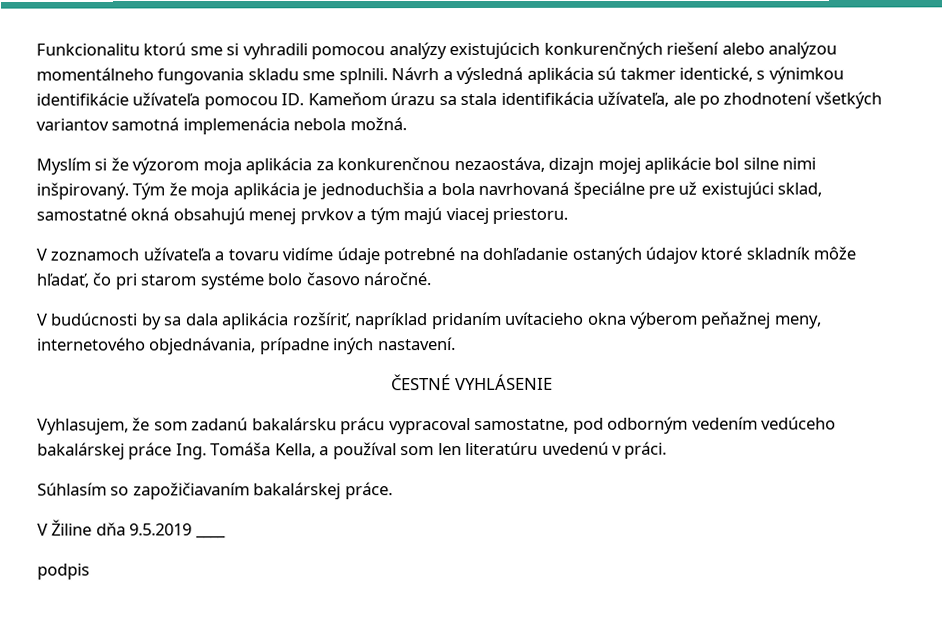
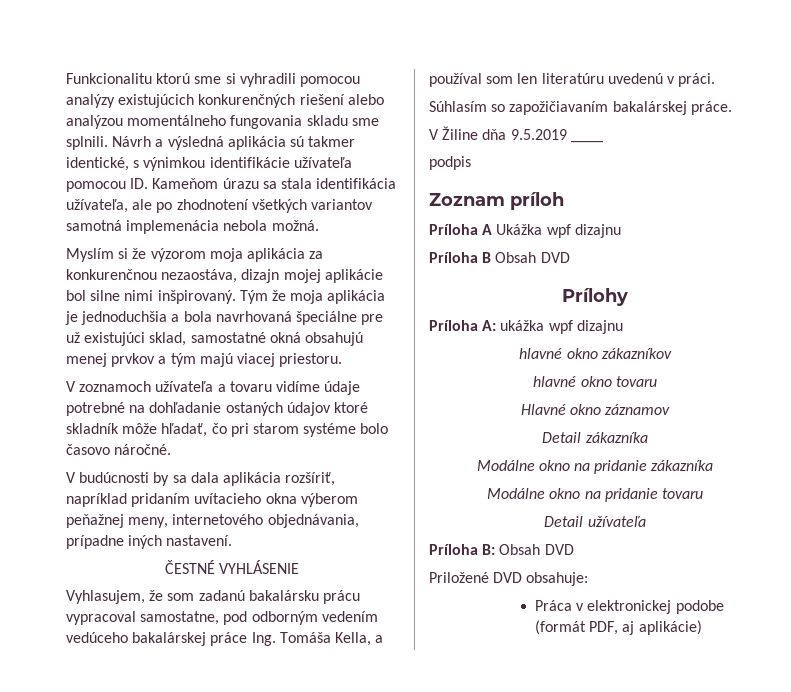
(90, 571) none -> [429,192,564,210] [429,224,621,238] [429,252,570,263] [562,288,628,306] [429,320,623,334] [519,348,672,359] [533,376,657,387] [520,404,671,415] [542,432,648,443] [476,460,714,474] [487,488,703,502] [544,516,646,527] [429,544,574,555] [429,572,589,586] [535,600,724,614] [535,620,702,635] // Zoznam príloh // Príloha A Ukážka wpf dizajnu // Príloha B Obsah DVD // Prílohy // Príloha A: ukážka wpf dizajnu // hlavné okno zákazníkov // hlavné okno tovaru // Hlavné okno záznamov // Detail zákazníka // Modálne okno na pridanie zákazníka // Modálne okno na pridanie tovaru // Detail užívateľa // Príloha B: Obsah DVD // Priložené DVD obsahuje: // Práca v elektronickej podobe (formát PDF, aj aplikácie)

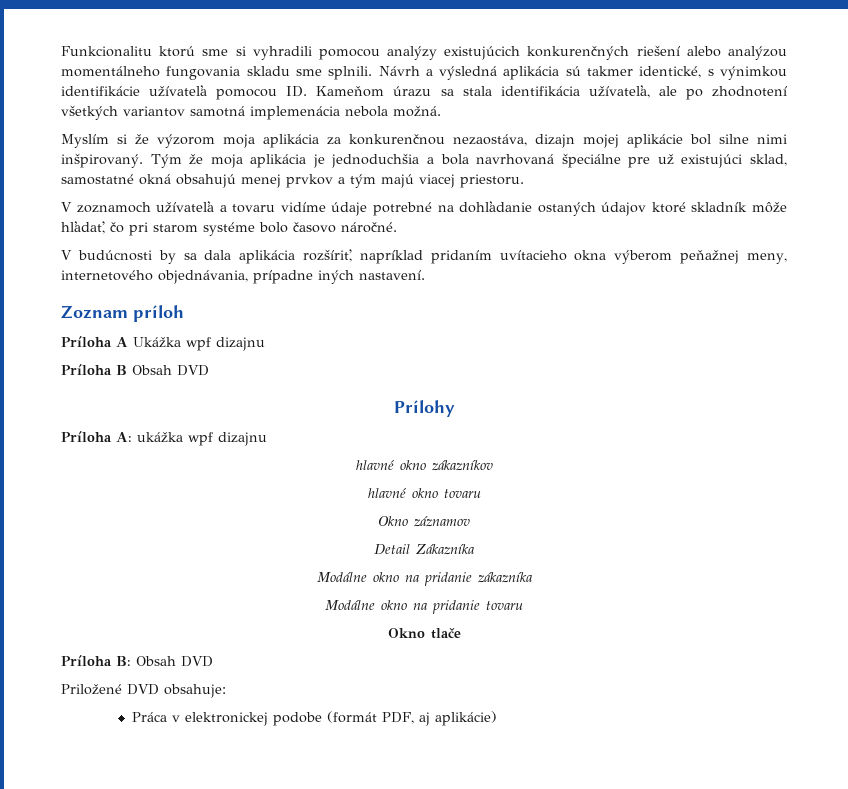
[164,560,300,574] [66,590,360,604] [66,611,378,625] [66,632,384,646] [429,73,716,87] [429,101,732,115] [429,126,567,140] [570,140,603,143] [429,156,471,170] // ČESTNÉ VYHLÁSENIE // Vyhlasujem, že som zadanú bakalársku prácu vypracoval samostatne, pod odborným vedením vedúceho bakalárskej práce Ing. Tomáša Kella, a používal som len literatúru uvedenú v práci. // Súhlasím so zapožičiavaním bakalárskej práce. // V Žiline dňa 9.5.2019 ____ // podpis -> (425, 275) none
[520,404,601,415] Hlavné okno -> [378,516,408,526] Okno
[585,432,648,443] zákazníka -> [416,544,474,555] Zákazníka
[544,516,646,527] Detail užívateľa -> [387,628,461,639] Okno tlače

